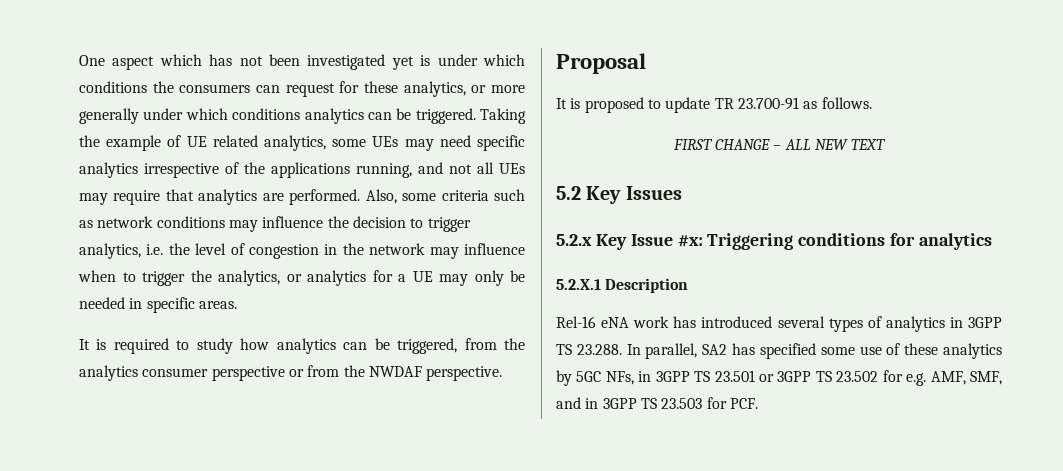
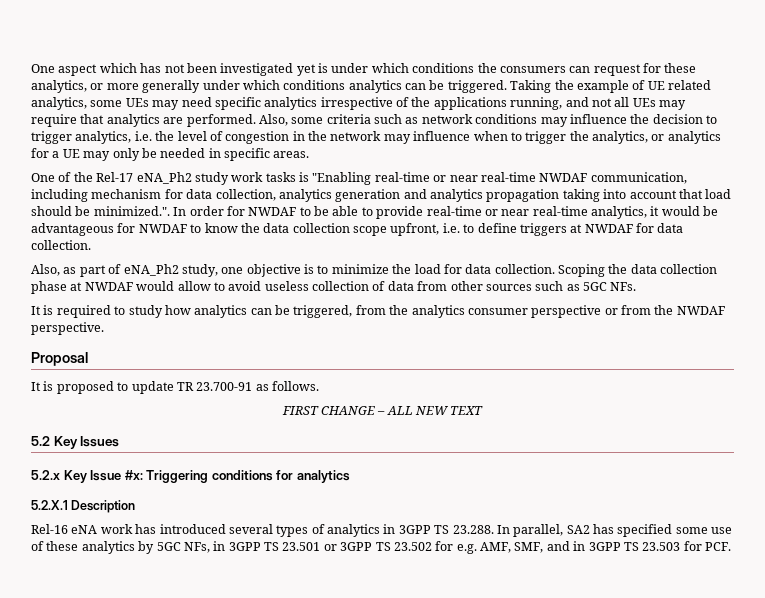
(237, 305) none -> [31,172,687,185] [31,189,732,202] [31,206,719,219] [31,223,684,236] [31,240,91,250] [31,264,718,277] [31,281,637,294] // One of the Rel-17 eNA_Ph2 study work tasks is "Enabling real-time or near real-time NWDAF communication, including mechanism for data collection, analytics generation and analytics propagation taking into account that load should be minimized.". In order for NWDAF to be able to provide real-time or near real-time analytics, it would be advantageous for NWDAF to know the data collection scope upfront, i.e. to define triggers at NWDAF for data collection. // Also, as part of eNA_Ph2 study, one objective is to minimize the load for data collection. Scoping the data collection phase at NWDAF would allow to avoid useless collection of data from other sources such as 5GC NFs.

